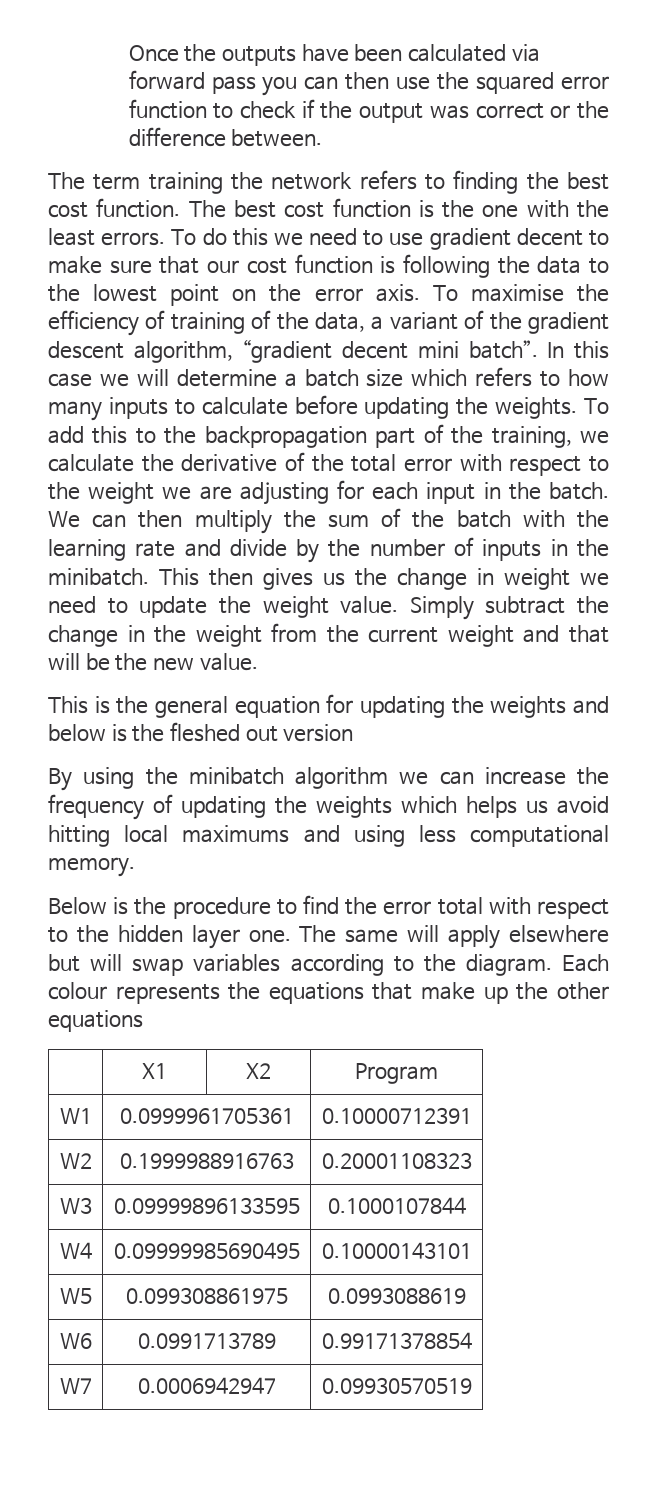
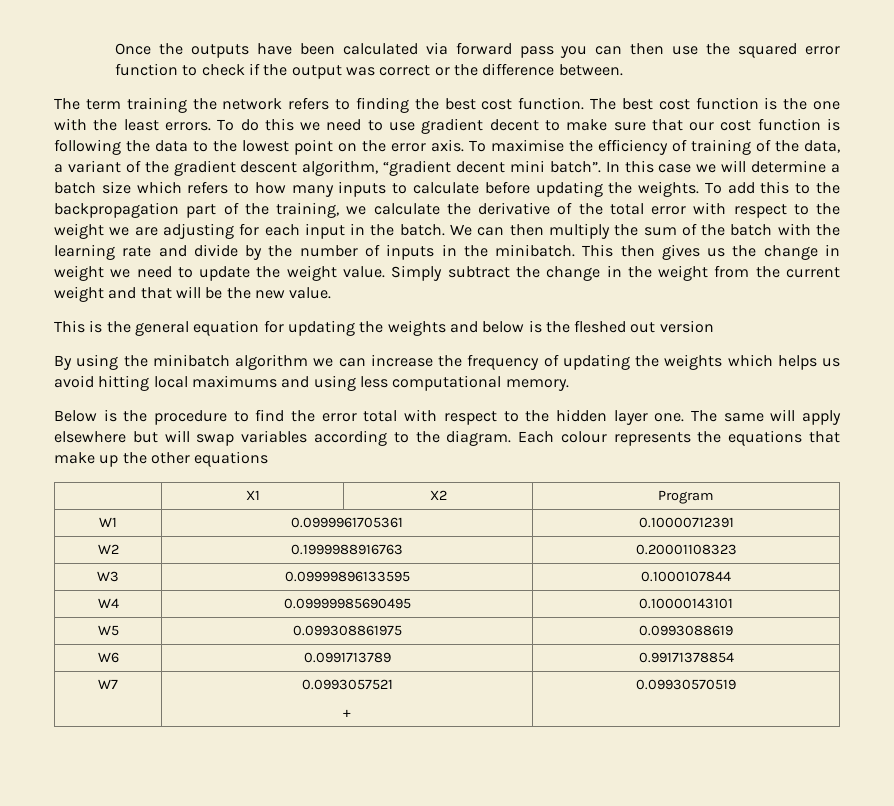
[137,1377,276,1394] 0.0006942947 -> [301,679,393,690] [342,709,351,717] 0.0993057521 // +

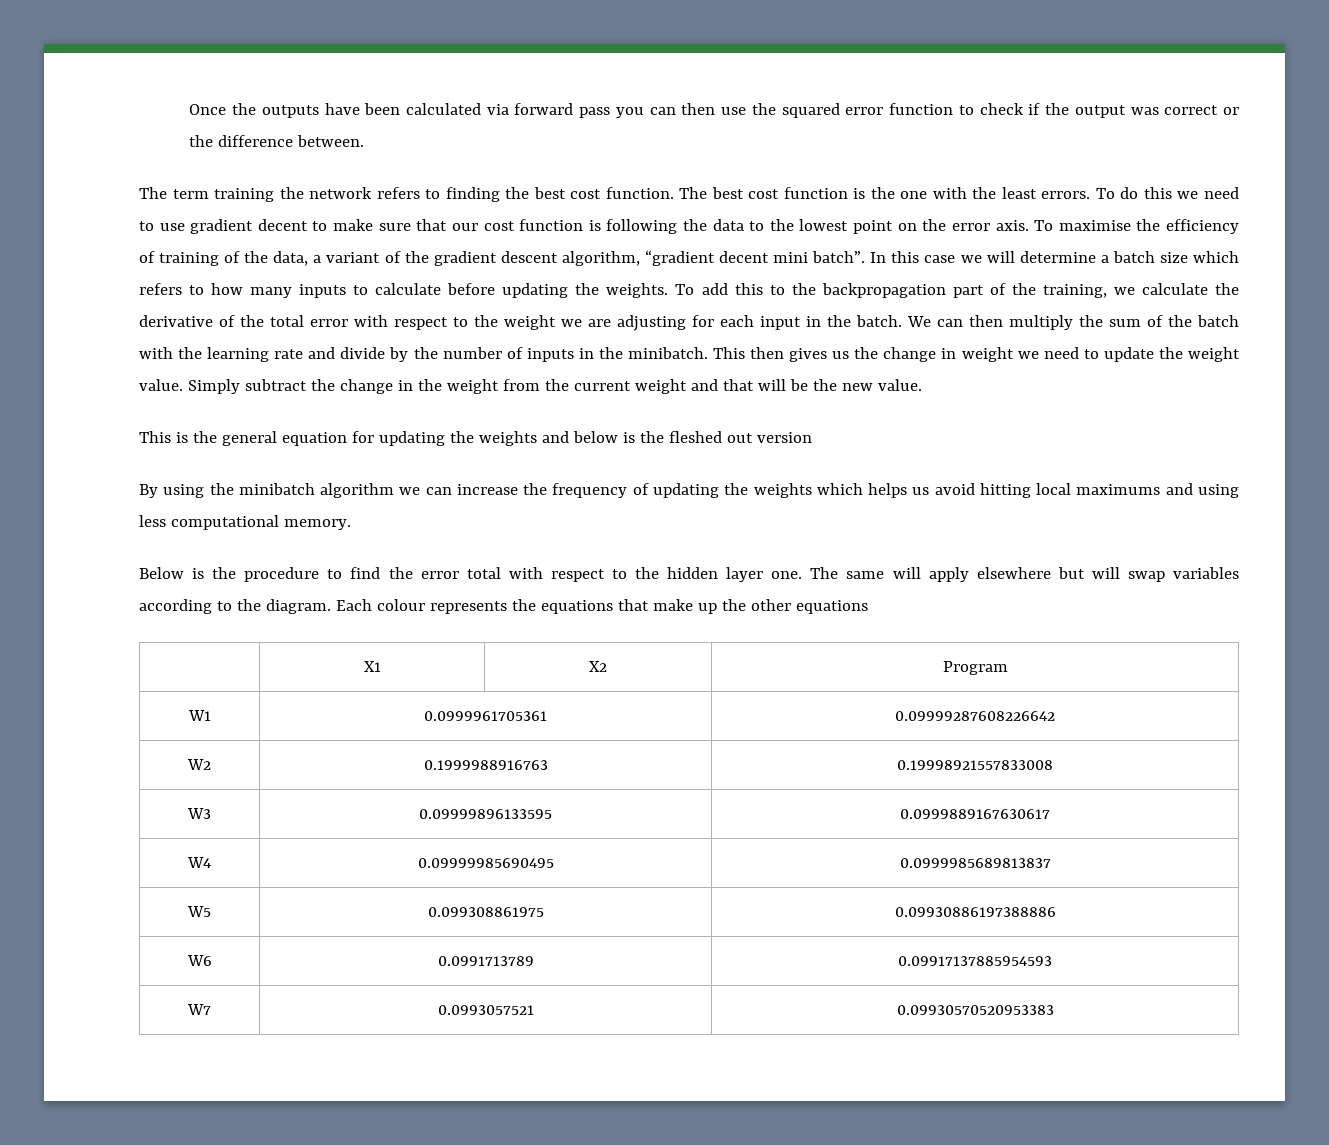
[638,517,734,528] 0.10000712391 -> [895,711,1055,721] 0.09999287608226642
[635,544,737,555] 0.20001108323 -> [897,760,1053,770] 0.19998921557833008
[641,571,731,582] 0.1000107844 -> [900,809,1050,819] 0.0999889167630617
[639,598,733,609] 0.10000143101 -> [899,858,1051,868] 0.0999985689813837
[639,625,733,636] 0.0993088619 -> [894,907,1056,917] 0.09930886197388886
[638,652,734,663] 0.99171378854 -> [898,956,1052,966] 0.09917137885954593
[342,709,351,717] [636,679,736,690] // + | 0.09930570519 -> [896,1005,1054,1015] | 0.09930570520953383

